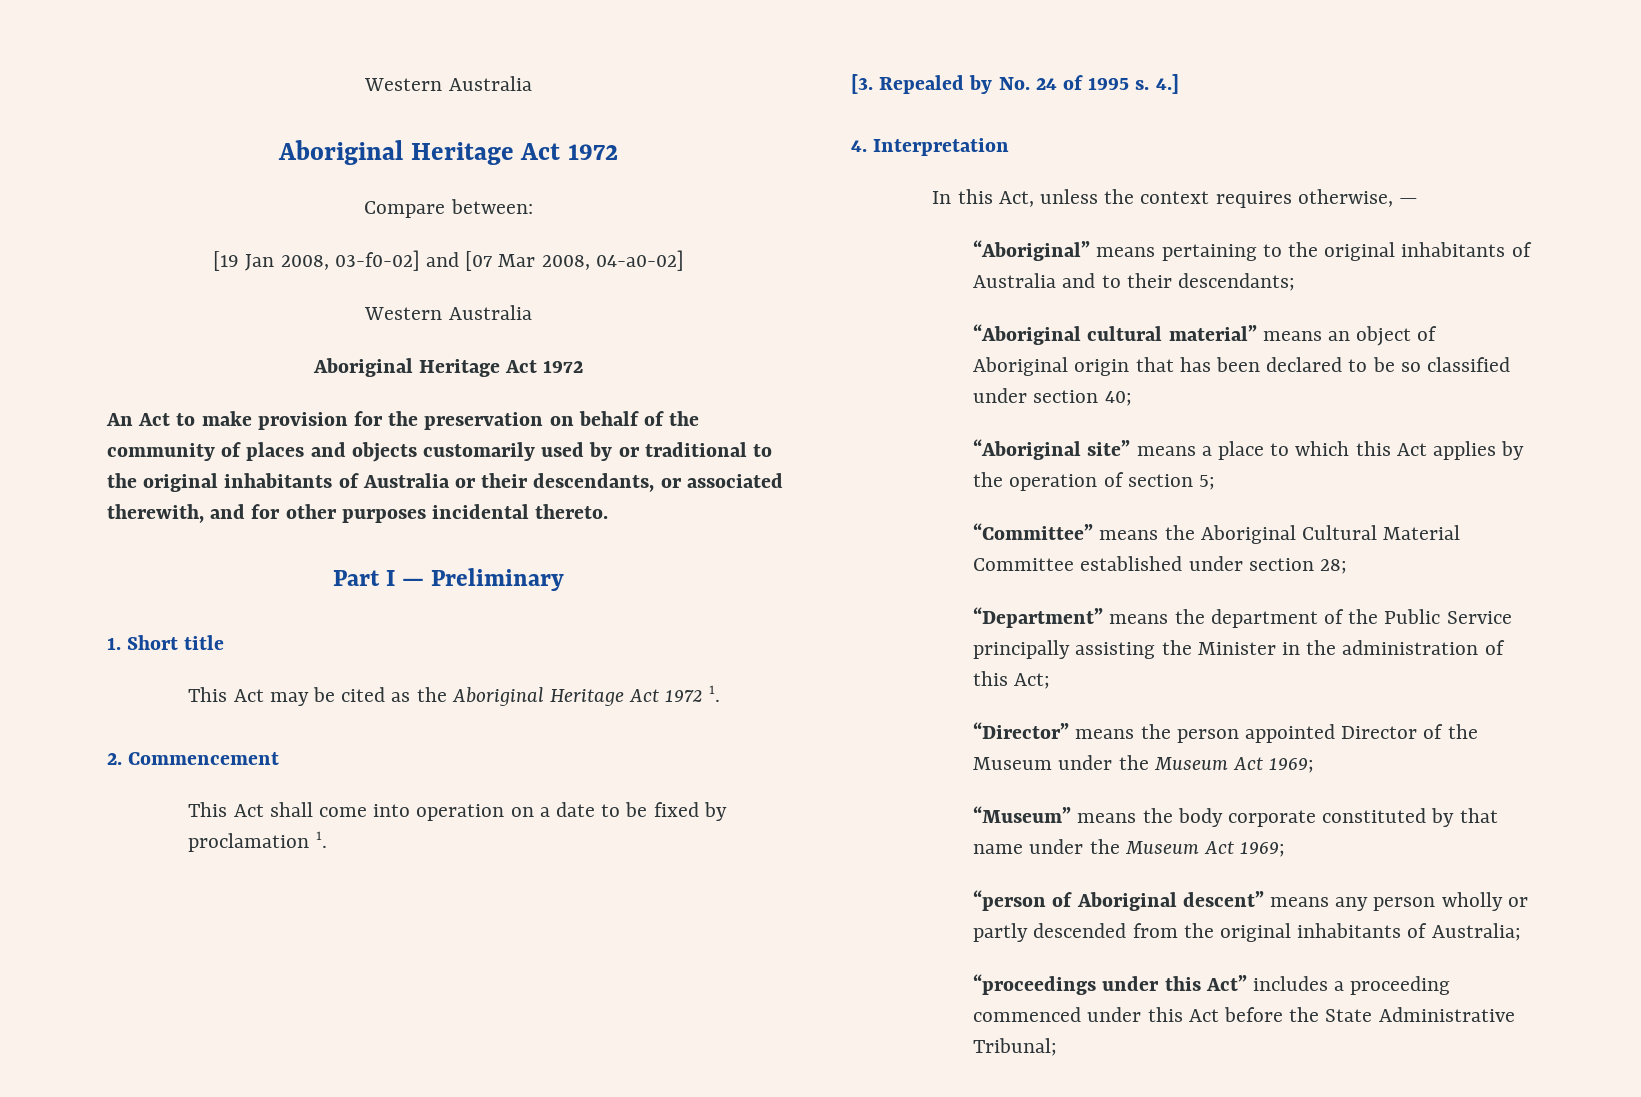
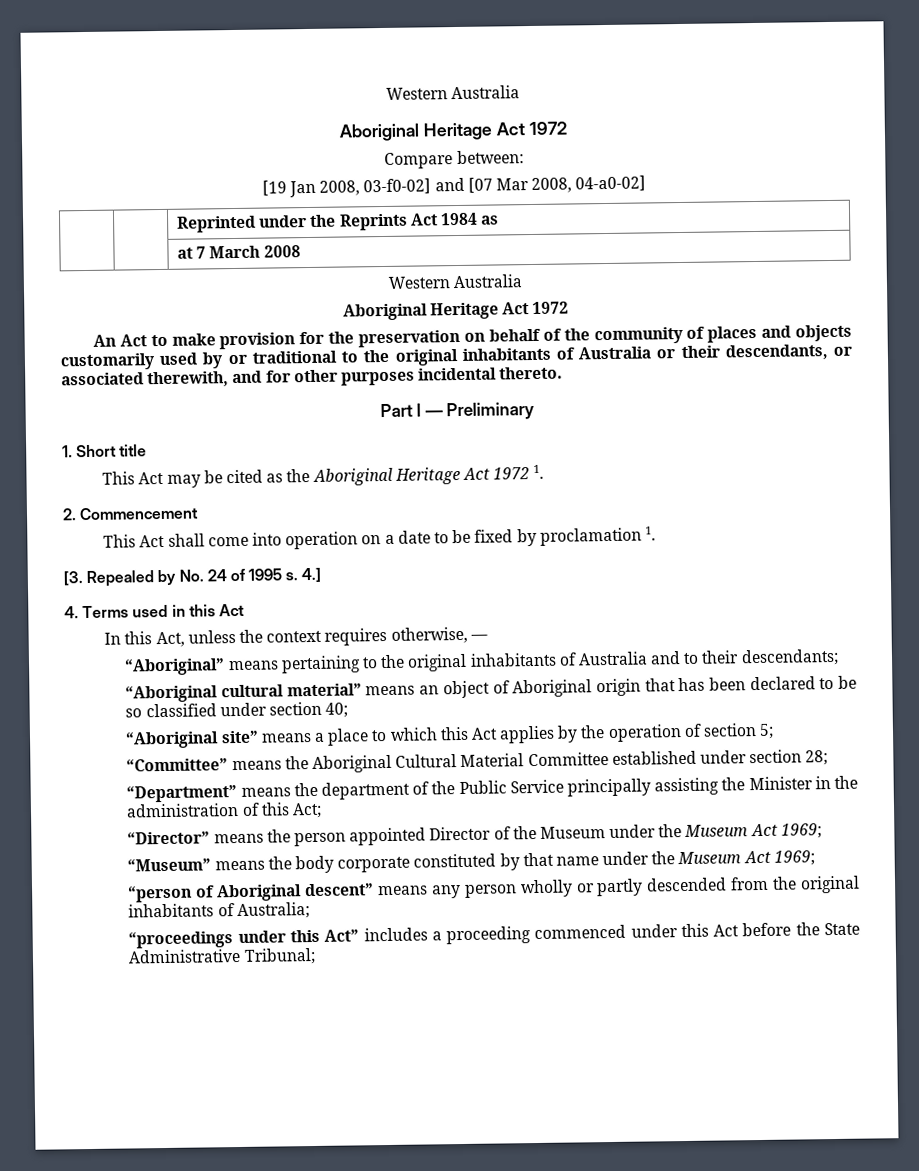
(684, 260) none -> [176,212,500,233] [176,245,301,259] // | | Reprinted under the Reprints Act 1984 as // | | at 7 March 2008
[873,138,1010,156] Interpretation -> [82,603,245,619] Terms used in this Act

